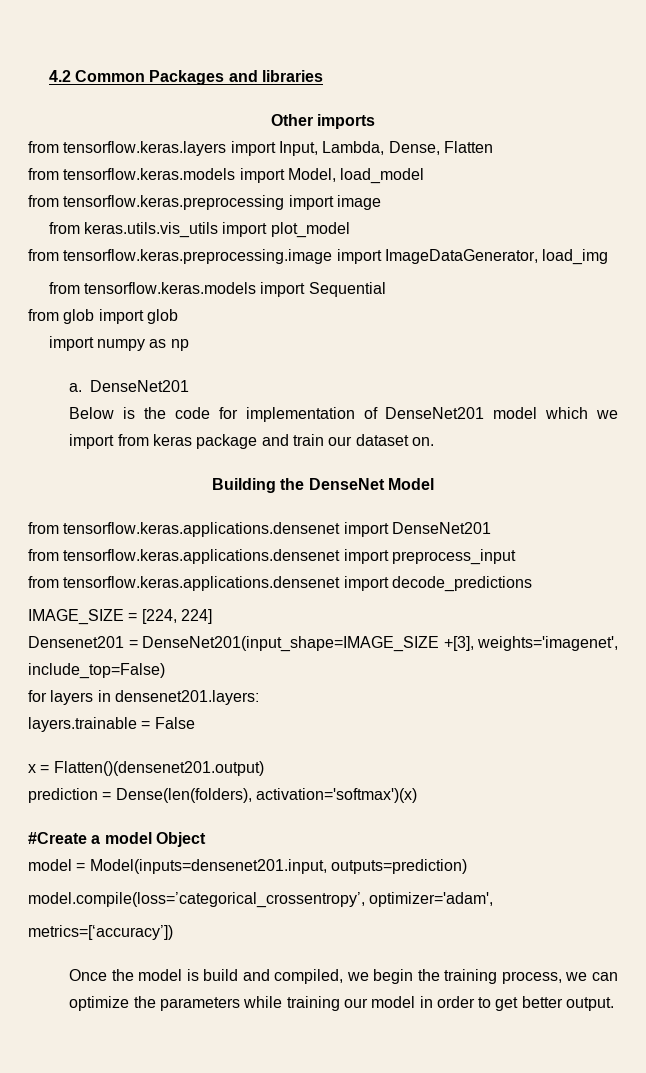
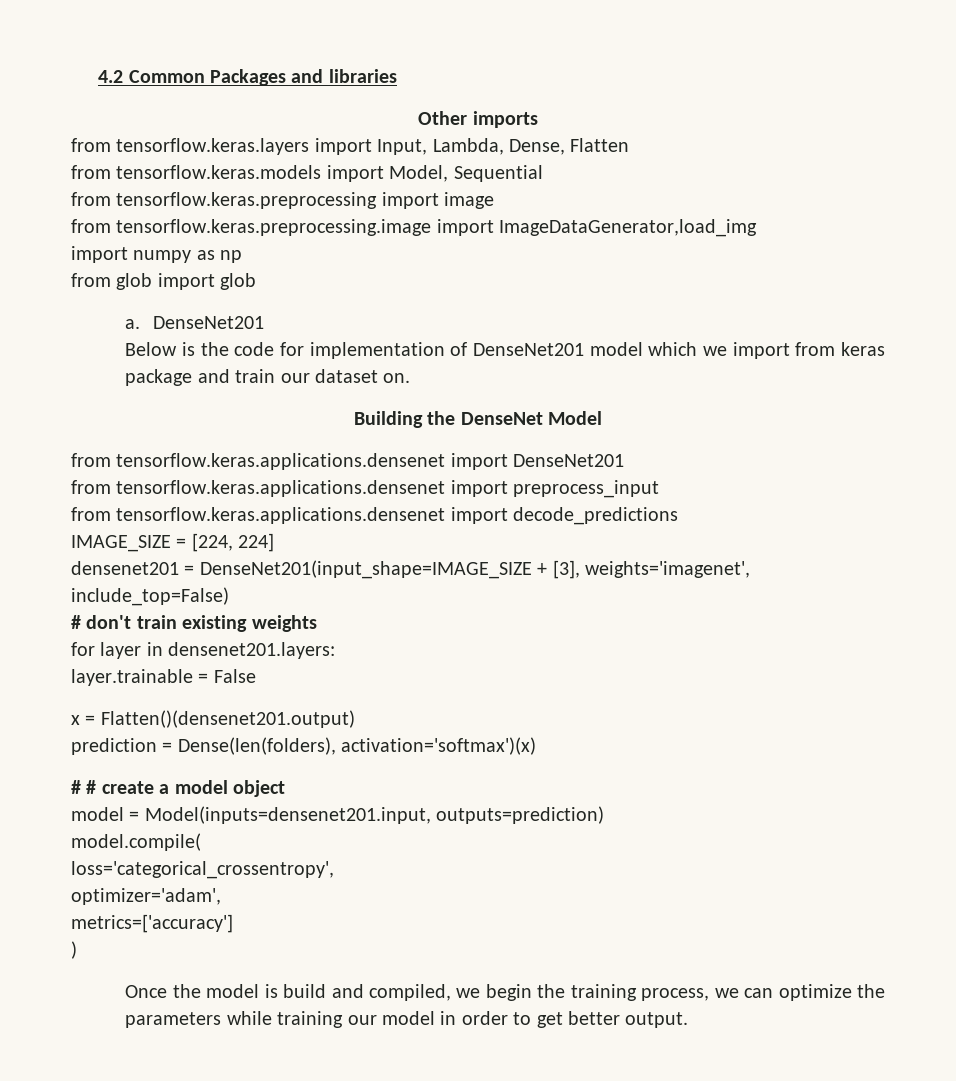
[340,168,425,184] load_model -> [453,165,543,182] Sequential
[48,222,350,238] // from keras.utils.vis_utils import plot_model -> (495, 200) none
[384,249,609,265] [48,282,386,297] ImageDataGenerator, load_img // from tensorflow.keras.models import Sequential -> [499,219,758,237] [71,246,243,263] ImageDataGenerator,load_img // import numpy as np
[48,336,189,351] // import numpy as np -> (257, 281) none
[28,636,124,648] Densenet201 -> [71,561,179,575] densenet201
[443,636,474,651] +[3], -> [537,560,580,579] + [3],
[28,690,94,705] // for layers -> [71,615,317,632] [71,642,142,659] // # don't train existing weights // for layer
[28,717,137,732] layers.trainable -> [71,669,193,686] layer.trainable
[28,832,87,844] #Create -> [71,780,154,794] # # create
[155,832,206,847] Object -> [233,780,285,797] object
[28,892,365,908] model.compile(loss=’categorical_crossentropy’, -> [71,833,201,851] [71,861,334,879] model.compile( // loss='categorical_crossentropy', //
[28,925,173,940] metrics=[‘accuracy’]) -> [71,914,233,933] [71,941,77,959] metrics=['accuracy'] // )

